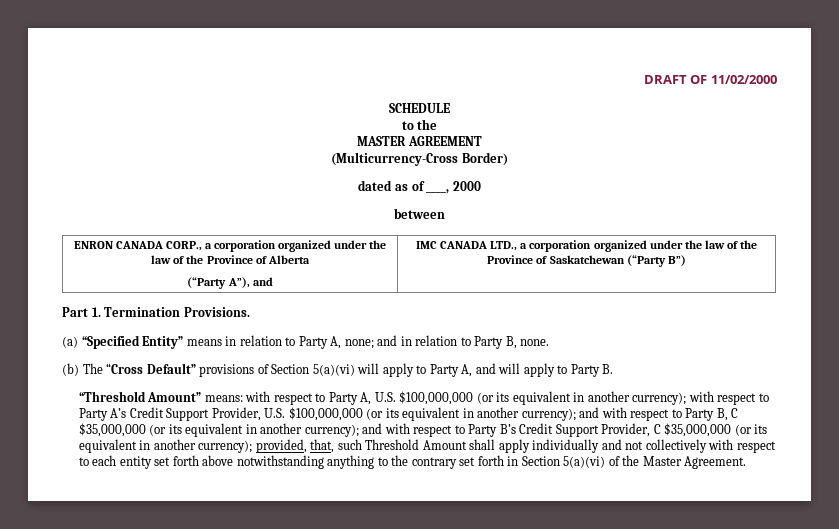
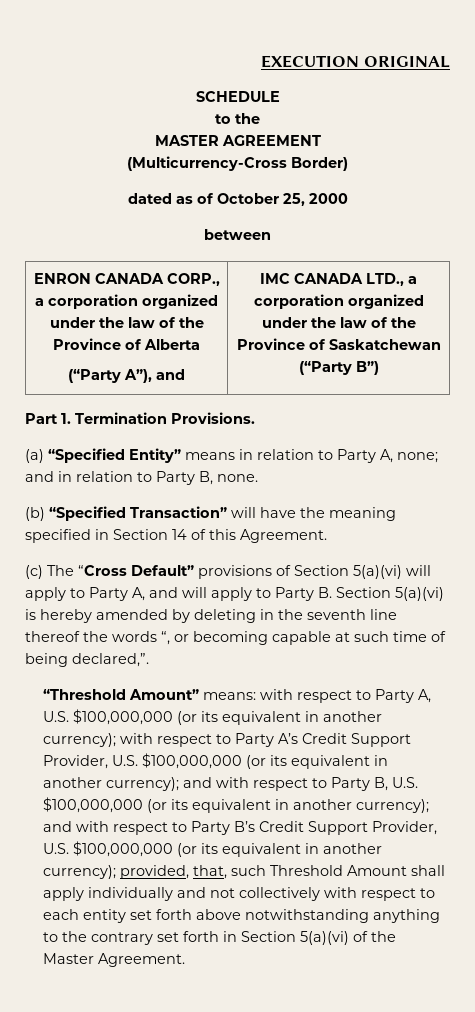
[643,75,777,84] DRAFT OF 11/02/2000 -> [261,55,450,68] EXECUTION ORIGINAL
[426,189,450,194] ____, -> [216,193,305,206] October 25,
(79, 369) none -> [49,506,396,521] [25,529,327,543] [25,565,43,579] “Specified Transaction” will have the meaning specified in Section 14 of this Agreement. // (c)
(614, 369) none -> [336,587,444,601] [25,609,397,623] [25,631,446,645] [25,653,149,667] Section 5(a)(vi) is hereby amended by deleting in the seventh line thereof the words “, or becoming capable at such time of being declared,”.
[731,408,739,418] [78,423,146,437] C $35,000,000 -> [391,777,418,788] [42,797,143,813] U.S. $100,000,000
[653,423,732,437] C $35,000,000 -> [42,841,173,857] U.S. $100,000,000

